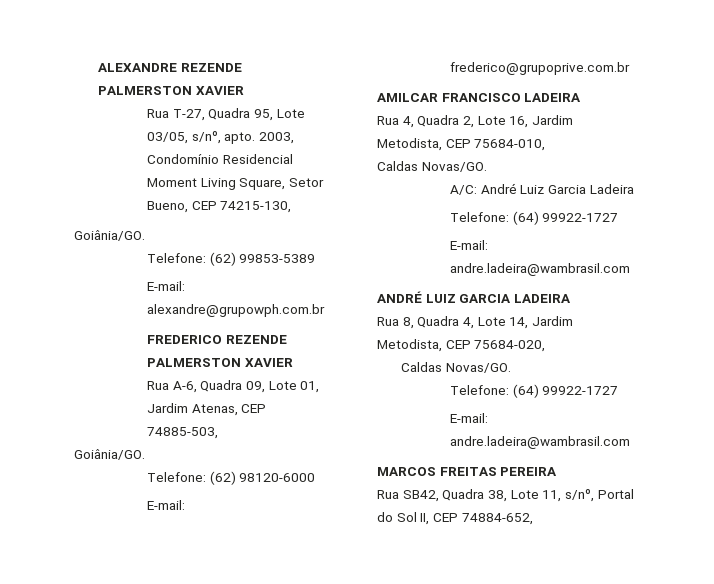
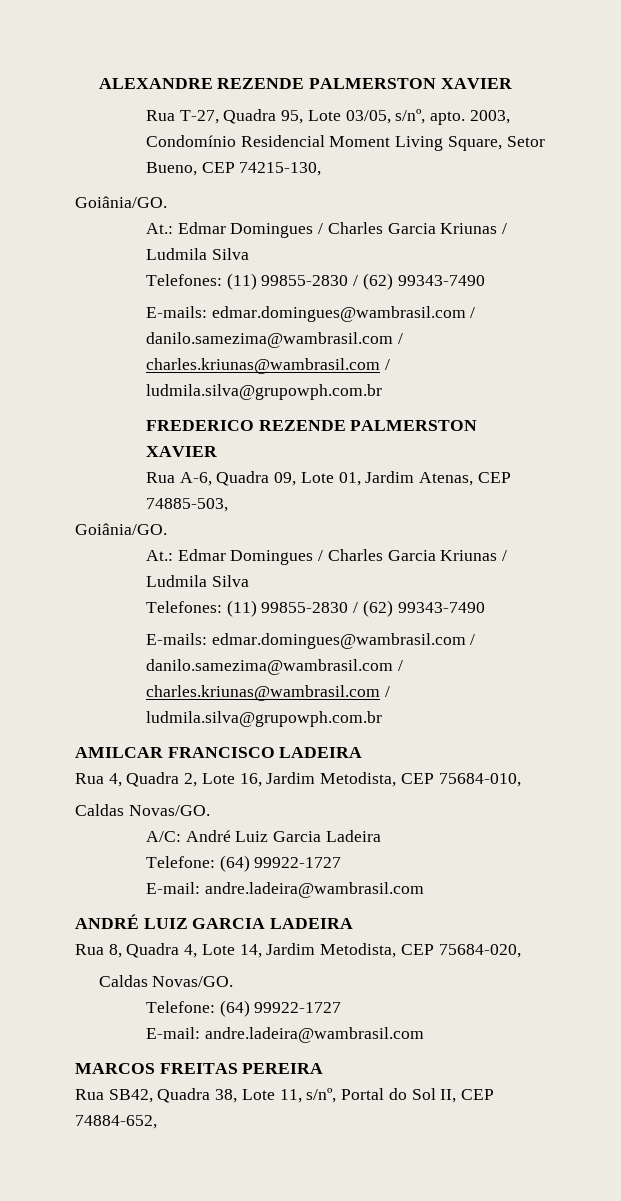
[147,252,316,266] [147,281,186,291] [147,304,326,317] Telefone: (62) 99853-5389 // E-mail: alexandre@grupowph.com.br -> [146,222,508,238] [146,248,249,260] [146,273,485,290] [146,306,476,322] [146,332,403,348] [146,358,390,374] [146,384,383,400] At.: Edmar Domingues / Charles Garcia Kriunas / Ludmila Silva // Telefones: (11) 99855-2830 / (62) 99343-7490 // E-mails: edmar.domingues@wambrasil.com / danilo.samezima@wambrasil.com / charles.kriunas@wambrasil.com / ludmila.silva@grupowph.com.br
[147,471,316,485] [147,500,186,510] [450,62,631,75] Telefone: (62) 98120-6000 // E-mail: frederico@grupoprive.com.br -> [146,549,508,565] [146,575,249,587] [146,600,485,617] [146,633,476,649] [146,659,403,675] [146,685,390,701] [146,711,383,727] At.: Edmar Domingues / Charles Garcia Kriunas / Ludmila Silva // Telefones: (11) 99855-2830 / (62) 99343-7490 // E-mails: edmar.domingues@wambrasil.com / danilo.samezima@wambrasil.com / charles.kriunas@wambrasil.com / ludmila.silva@grupowph.com.br

